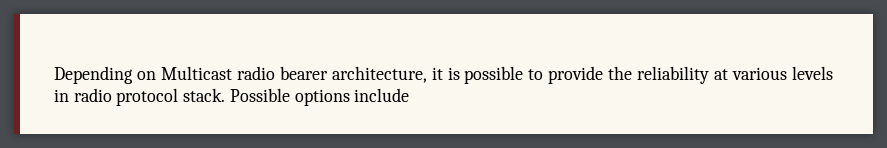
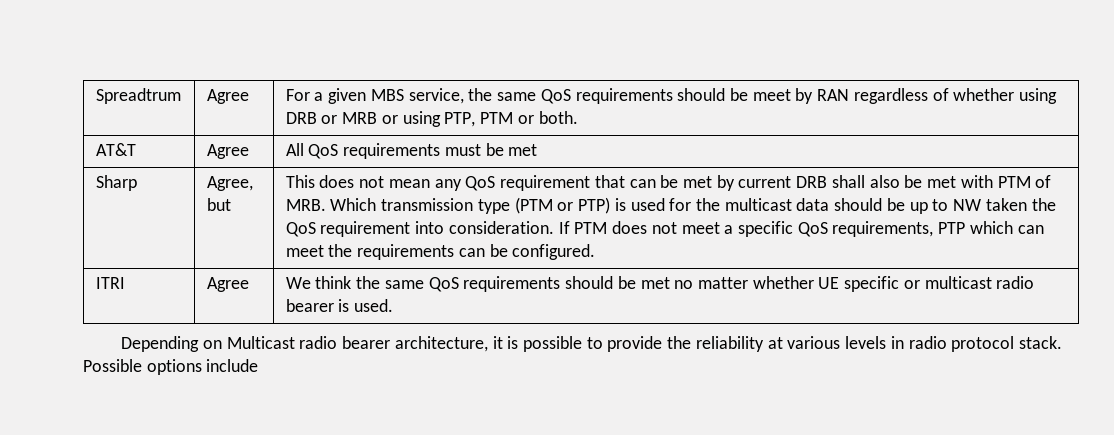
(54, 75) none -> [95,88,181,104] [206,89,249,104] [285,88,1058,104] [285,111,578,127] [95,143,136,156] [206,144,249,159] [285,143,538,159] [95,175,137,191] [206,176,253,191] [206,198,231,211] [285,175,1052,191] [285,197,1056,214] [285,221,1044,237] [285,244,596,260] [95,277,125,289] [206,277,249,292] [285,276,1035,292] [285,299,394,312] Spreadtrum | Agree | For a given MBS service, the same QoS requirements should be meet by RAN regardless of whether using DRB or MRB or using PTP, PTM or both. // AT&T | Agree | All QoS requirements must be met // Sharp | Agree, but | This does not mean any QoS requirement that can be met by current DRB shall also be met with PTM of MRB. Which transmission type (PTM or PTP) is used for the multicast data should be up to NW taken the QoS requirement into consideration. If PTM does not meet a specific QoS requirements, PTP which can meet the requirements can be configured. // ITRI | Agree | We think the same QoS requirements should be met no matter whether UE specific or multicast radio bearer is used. //

